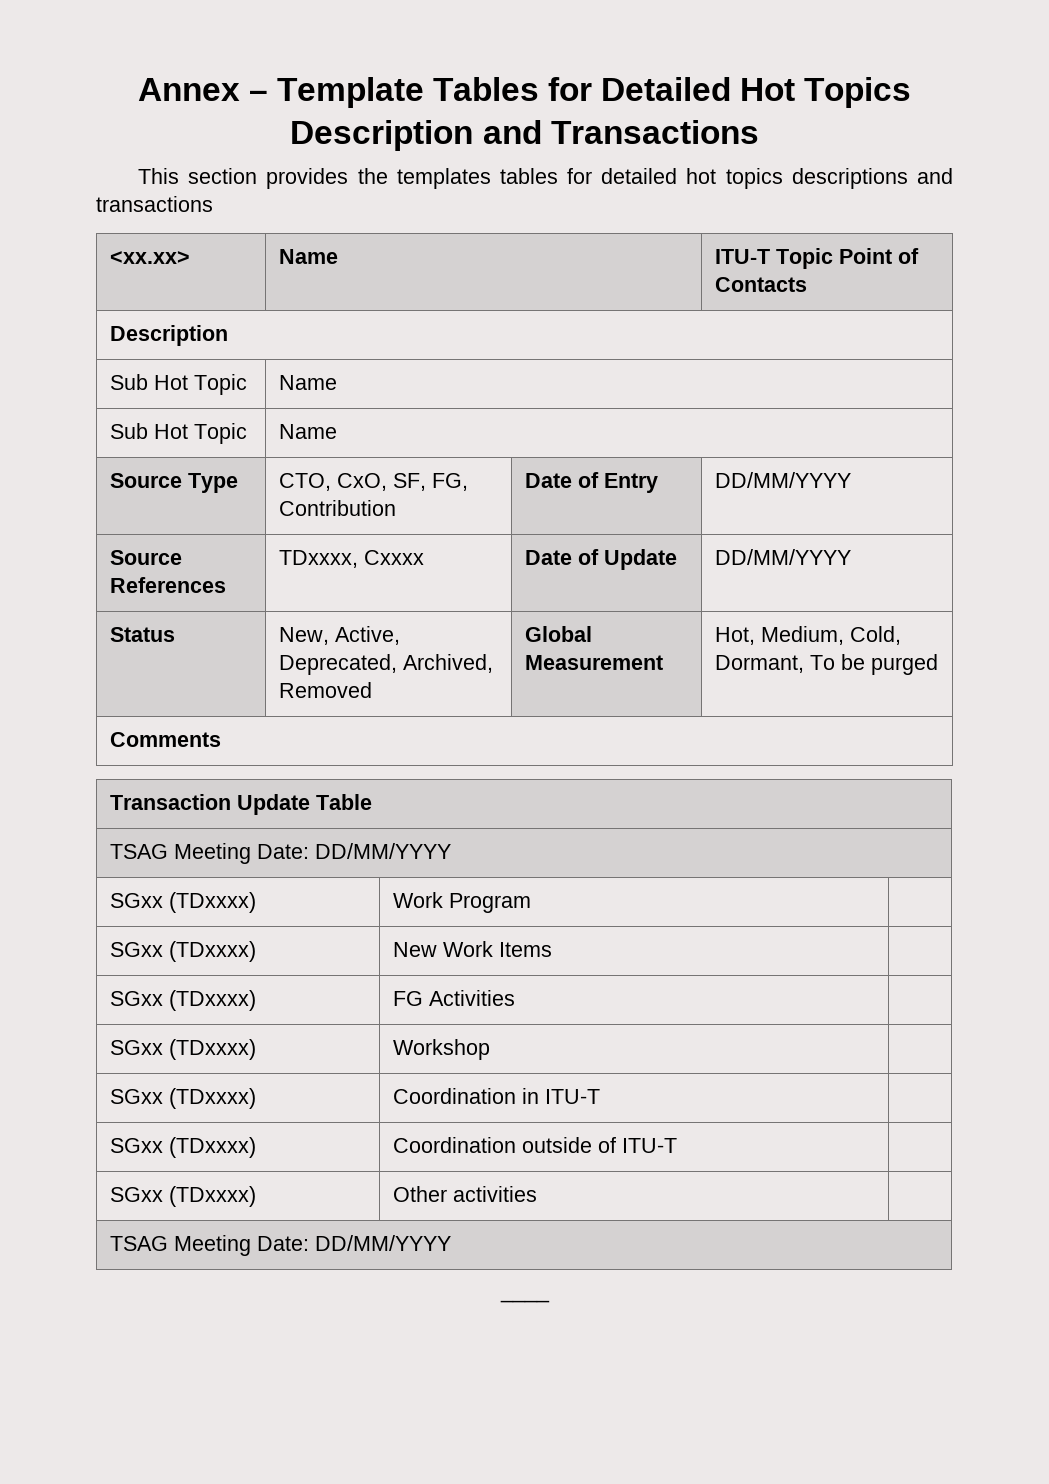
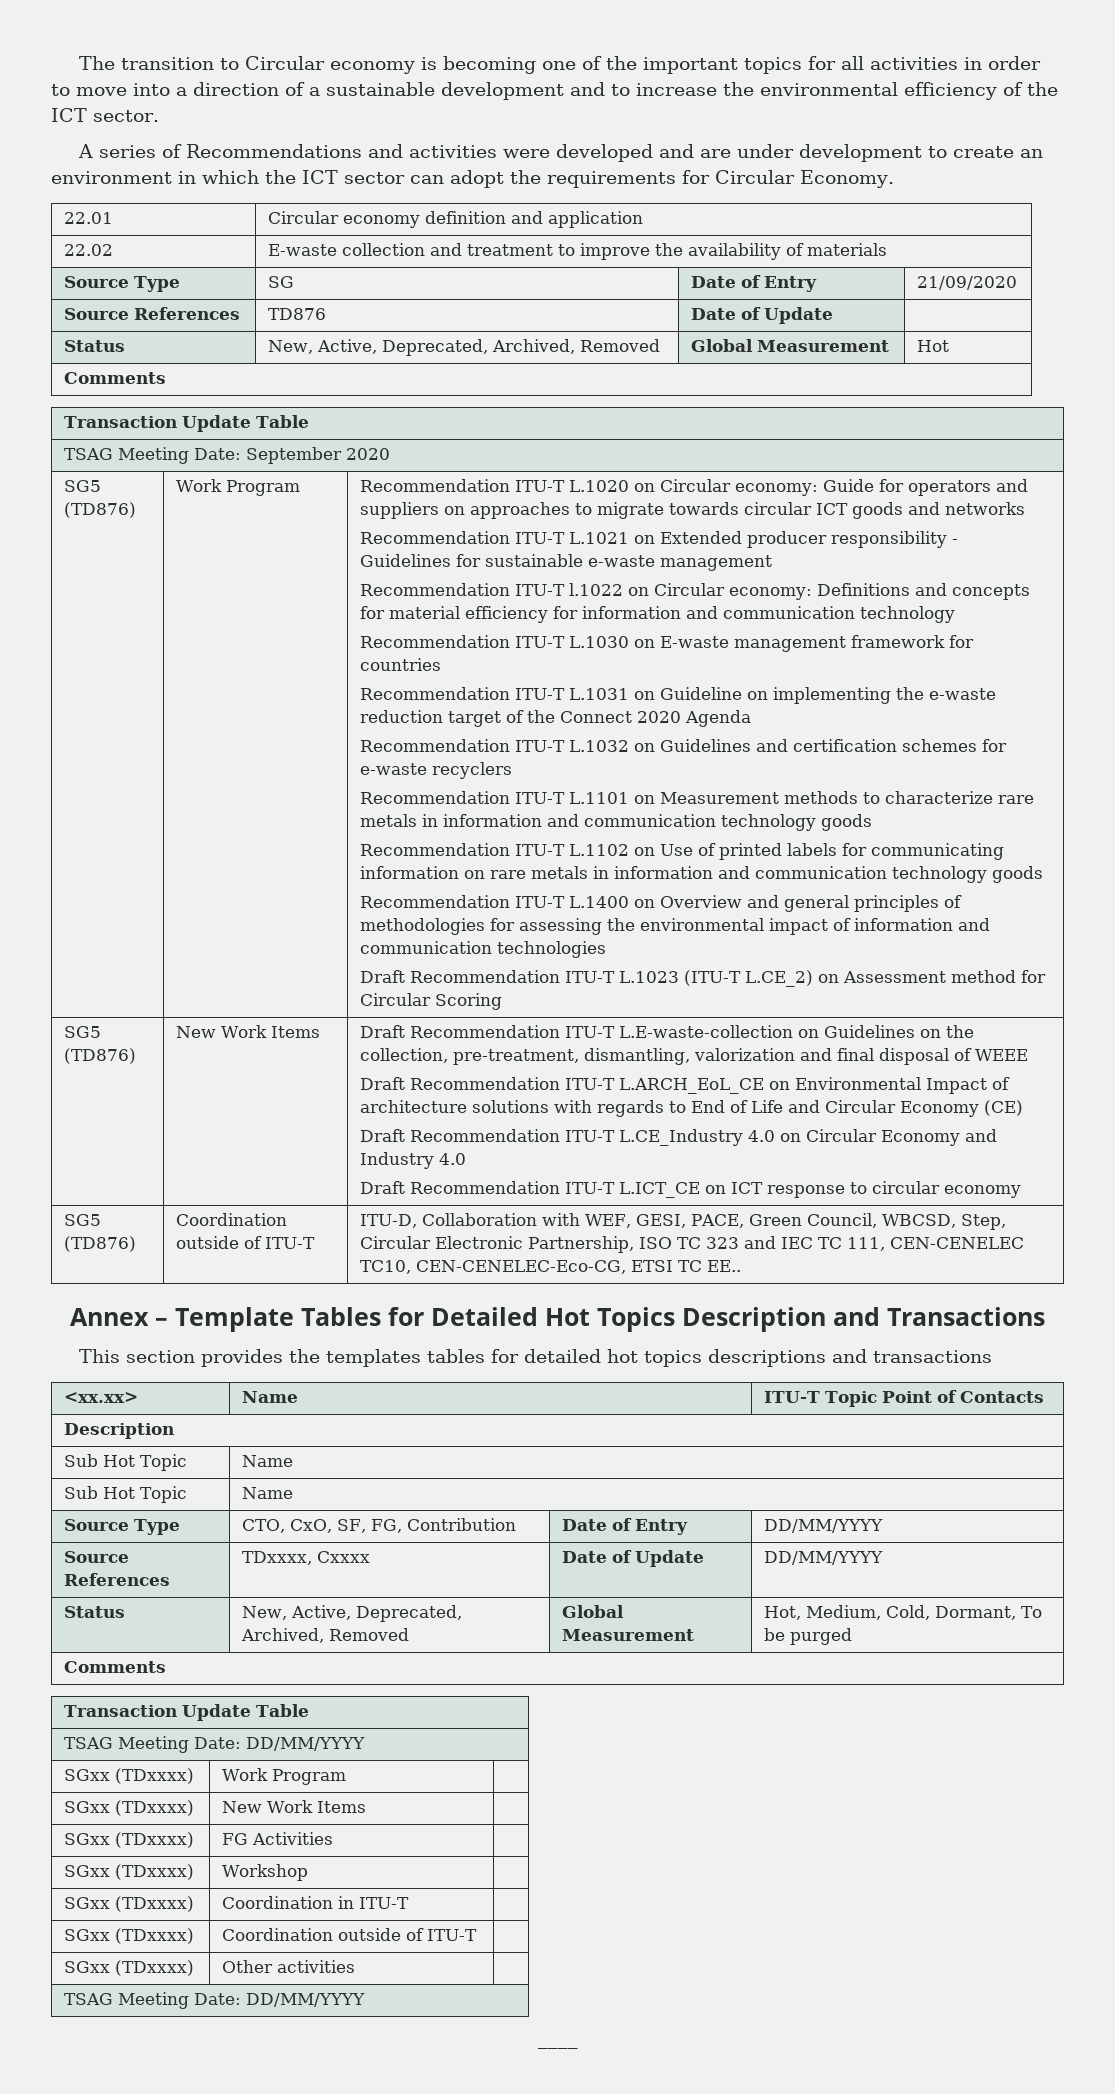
(137, 89) none -> [78,56,1041,74] [51,82,1058,100] [51,108,159,122] [77,144,1043,162] [51,170,894,188] [64,212,114,224] [268,211,644,228] [64,244,114,256] [268,243,888,260] [64,276,181,292] [268,276,295,288] [691,275,818,292] [917,276,1018,290] [64,307,241,320] [268,308,327,320] [691,307,834,324] [64,340,126,352] [268,339,661,356] [691,339,890,352] [917,340,950,352] [64,372,167,384] [64,415,310,432] [64,447,391,464] [64,480,102,492] [64,502,137,518] [176,479,301,496] [360,479,1029,496] [360,502,1026,519] [360,531,959,548] [360,554,773,571] [360,583,1031,600] [360,606,956,623] [360,635,975,652] [360,658,442,671] [360,687,997,704] [360,710,752,727] [360,739,1008,752] [360,762,513,779] [360,791,1035,804] [360,814,873,831] [360,843,1005,860] [360,866,1044,883] [360,895,963,912] [360,918,991,935] [360,941,607,958] [360,970,1047,987] [360,993,503,1010] [64,1026,102,1038] [64,1048,137,1064] [176,1025,321,1038] [360,1025,975,1038] [360,1048,1029,1065] [360,1077,1011,1094] [360,1100,1024,1117] [360,1129,998,1146] [360,1152,467,1169] [360,1181,1022,1198] [64,1214,102,1226] [64,1236,137,1252] [176,1213,288,1226] [176,1236,316,1249] [360,1213,1007,1230] [360,1236,1025,1253] [360,1260,742,1274] The transition to Circular economy is becoming one of the important topics for all activities in order to move into a direction of a sustainable development and to increase the environmental efficiency of the ICT sector. // A series of Recommendations and activities were developed and are under development to create an environment in which the ICT sector can adopt the requirements for Circular Economy. // 22.01 | Circular economy definition and application // 22.02 | E-waste collection and treatment to improve the availability of materials // Source Type | SG | Date of Entry | 21/09/2020 // Source References | TD876 | Date of Update | // Status | New, Active, Deprecated, Archived, Removed | Global Measurement | Hot // Comments // Transaction Update Table // TSAG Meeting Date: September 2020 // SG5 (TD876) | Work Program | Recommendation ITU-T L.1020 on Circular economy: Guide for operators and suppliers on approaches to migrate towards circular ICT goods and networks // Recommendation ITU-T L.1021 on Extended producer responsibility - Guidelines for sustainable e-waste management // Recommendation ITU-T l.1022 on Circular economy: Definitions and concepts for material efficiency for information and communication technology // Recommendation ITU-T L.1030 on E-waste management framework for countries // Recommendation ITU-T L.1031 on Guideline on implementing the e-waste reduction target of the Connect 2020 Agenda // Recommendation ITU-T L.1032 on Guidelines and certification schemes for e-waste recyclers // Recommendation ITU-T L.1101 on Measurement methods to characterize rare metals in information and communication technology goods // Recommendation ITU-T L.1102 on Use of printed labels for communicating information on rare metals in information and communication technology goods // Recommendation ITU-T L.1400 on Overview and general principles of methodologies for assessing the environmental impact of information and communication technologies // Draft Recommendation ITU-T L.1023 (ITU-T L.CE_2) on Assessment method for Circular Scoring // SG5 (TD876) | New Work Items | Draft Recommendation ITU-T L.E-waste-collection on Guidelines on the collection, pre-treatment, dismantling, valorization and final disposal of WEEE // Draft Recommendation ITU-T L.ARCH_EoL_CE on Environmental Impact of architecture solutions with regards to End of Life and Circular Economy (CE) // Draft Recommendation ITU-T L.CE_Industry 4.0 on Circular Economy and Industry 4.0 // Draft Recommendation ITU-T L.ICT_CE on ICT response to circular economy // SG5 (TD876) | Coordination outside of ITU-T | ITU-D, Collaboration with WEF, GESI, PACE, Green Council, WBCSD, Step, Circular Electronic Partnership, ISO TC 323 and IEC TC 111, CEN-CENELEC TC10, CEN-CENELEC-Eco-CG, ETSI TC EE.. //

